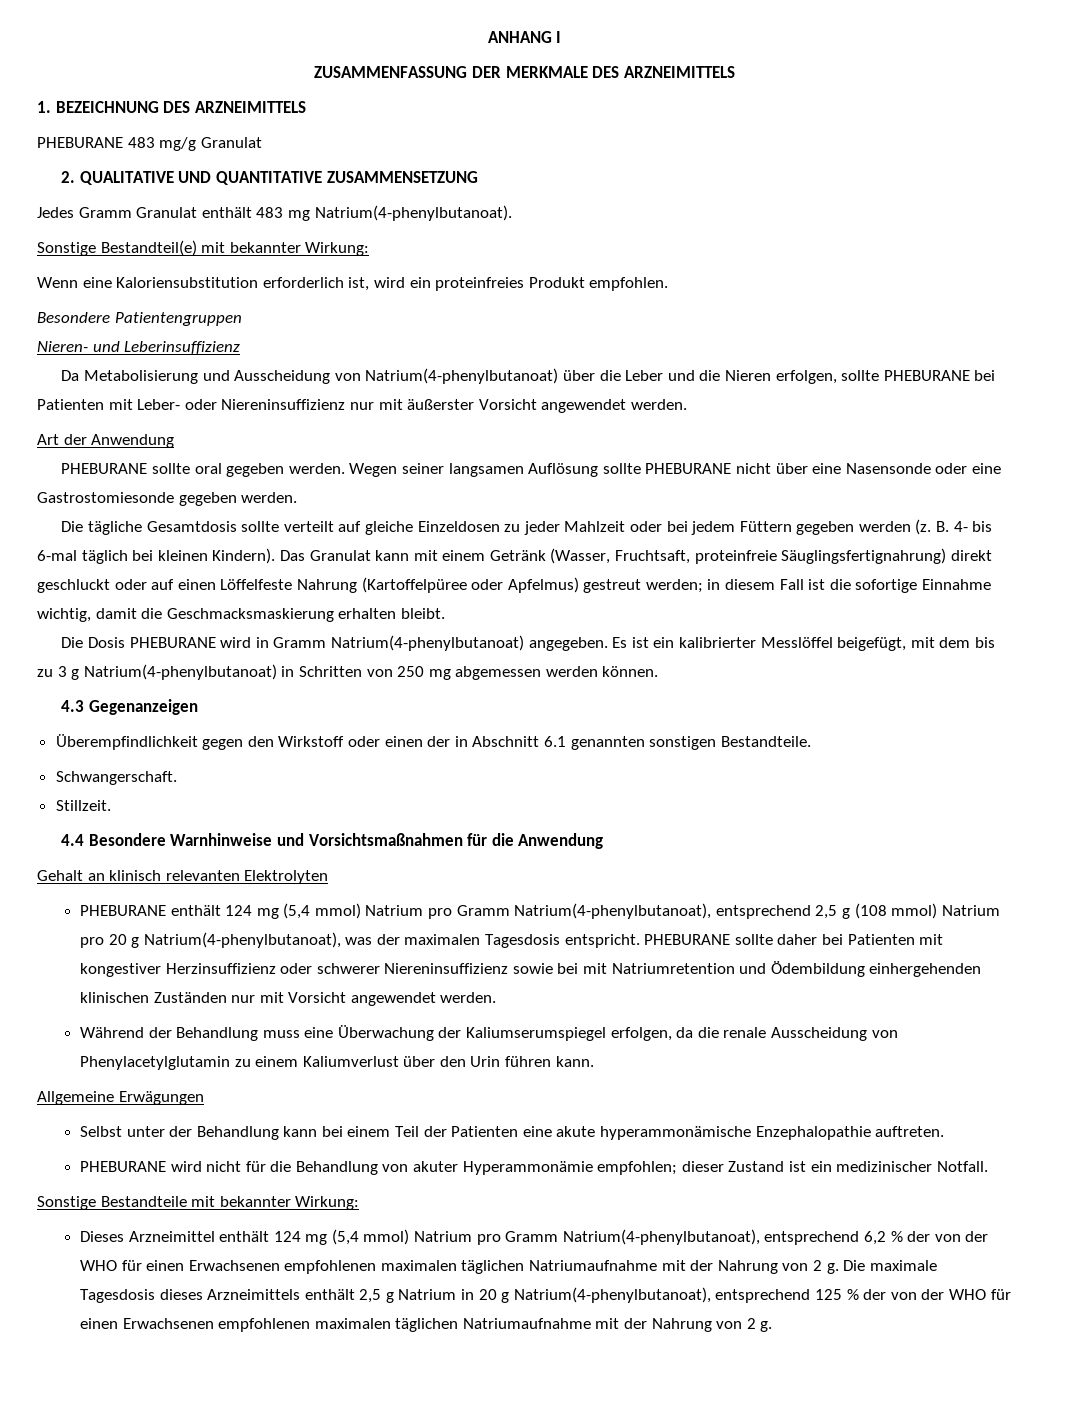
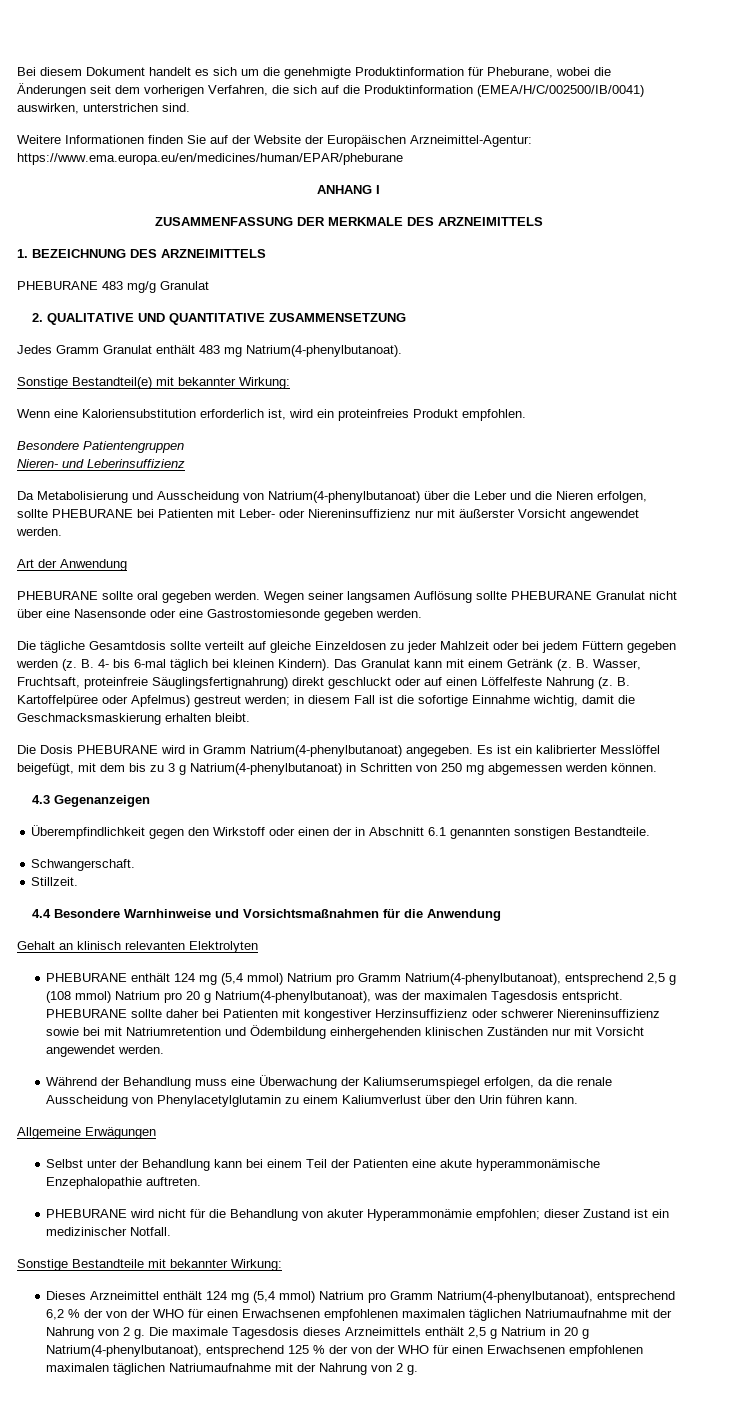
(487, 37) none -> [17,67,611,79] [17,83,644,97] [17,103,190,114] [17,135,532,147] [17,153,403,165] Bei diesem Dokument handelt es sich um die genehmigte Produktinformation für Pheburane, wobei die Änderungen seit dem vorherigen Verfahren, die sich auf die Produktinformation (EMEA/H/C/002500/IB/0041) auswirken, unterstrichen sind. // Weitere Informationen finden Sie auf der Website der Europäischen Arzneimittel-Agentur: https://www.ema.europa.eu/en/medicines/human/EPAR/pheburane //
(732, 468) none -> [596,591,645,600] Granulat
[550,548,611,564] (Wasser, -> [557,659,641,671] (z. B. Wasser,
[361,577,467,593] (Kartoffelpüree -> [598,677,630,689] [17,695,98,707] (z. B. Kartoffelpüree

